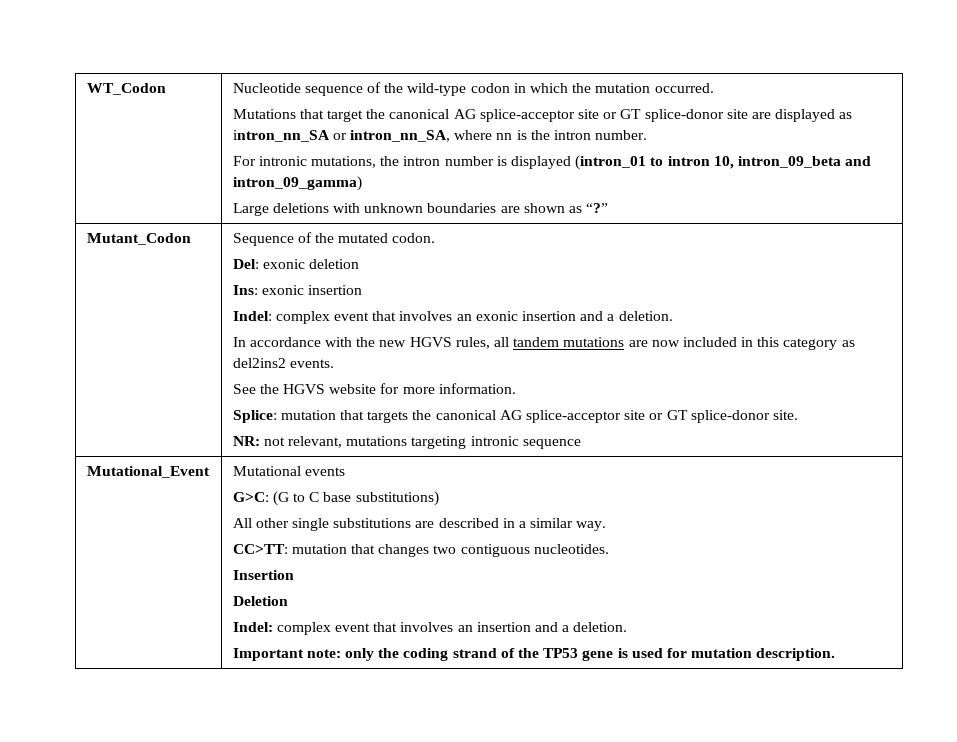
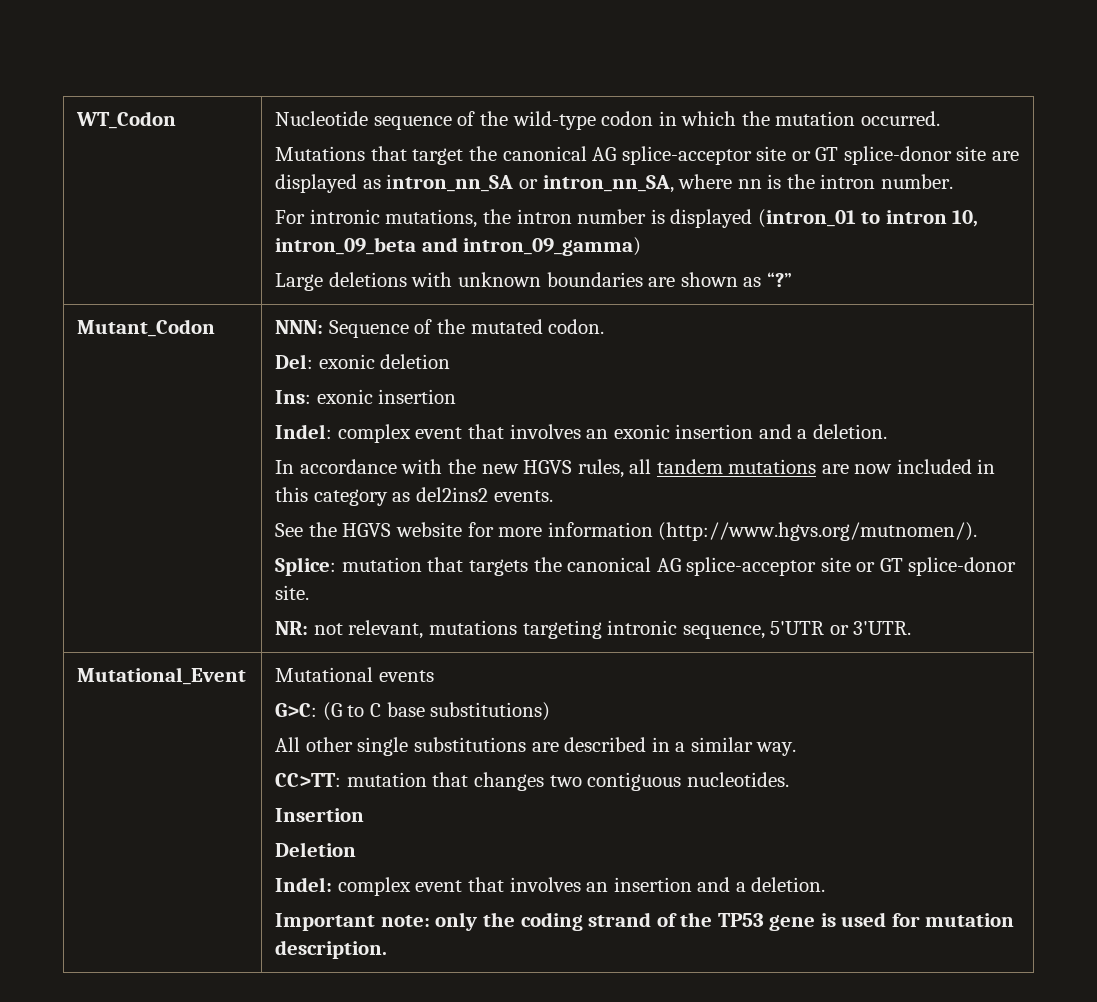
(191, 239) none -> [275,320,324,334] NNN:
[438,383,516,394] information. -> [547,522,978,541] information (http://www.hgvs.org/mutnomen/).
[522,439,581,449] sequence -> [682,621,912,639] sequence, 5'UTR or 3'UTR.

